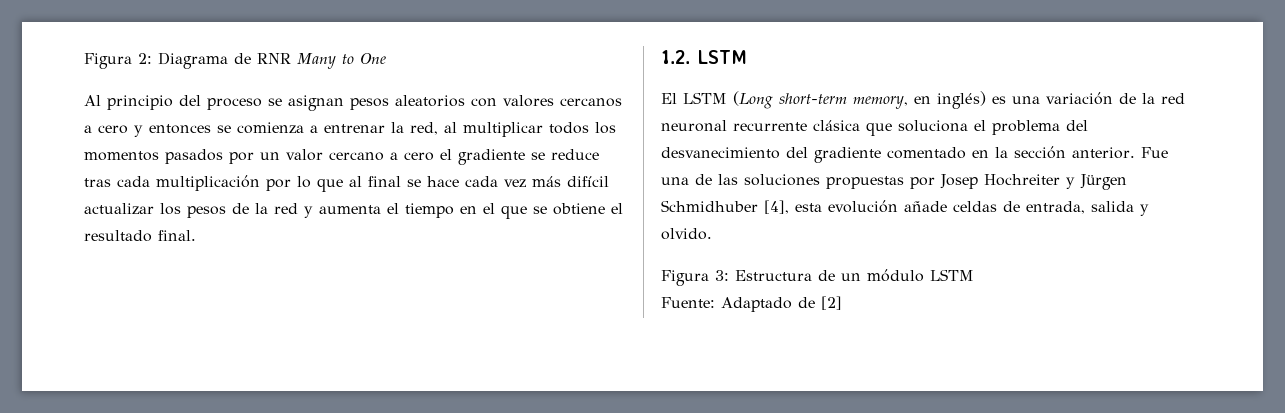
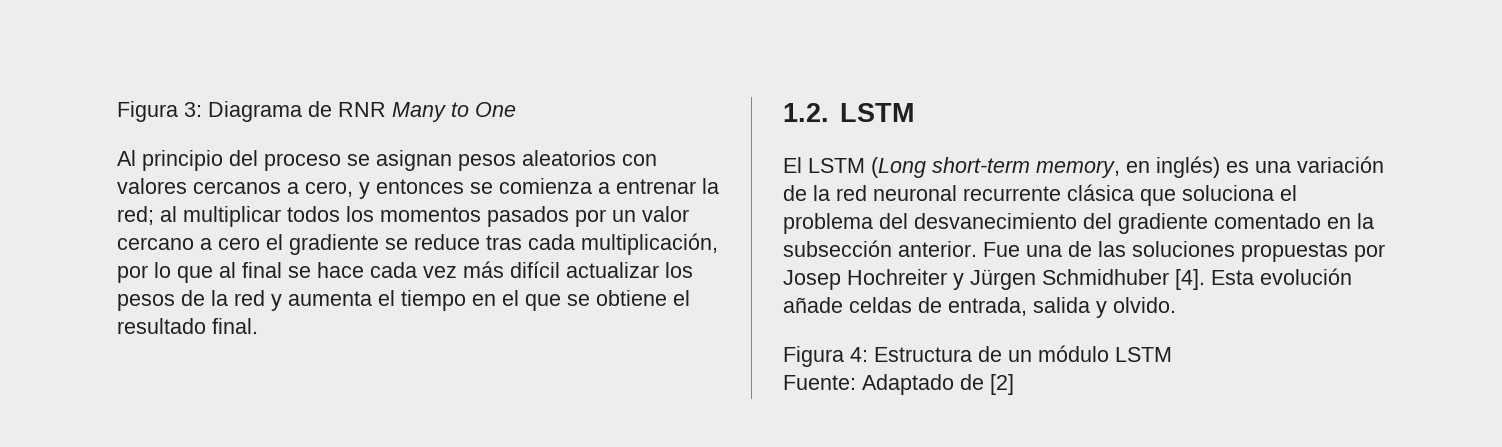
[84,53,152,69] Figura 2: -> [117,101,202,122] Figura 3:
[98,125,128,134] cero -> [305,181,353,197] cero,
[410,122,438,135] red, -> [117,206,154,225] red;
[156,175,260,191] multiplicación -> [581,233,718,255] multiplicación,
[1014,146,1066,159] sección -> [783,240,892,257] subsección
[764,200,822,214] [4], esta -> [1175,269,1254,290] [4]. Esta
[715,270,729,281] 3: -> [850,347,868,362] 4:

